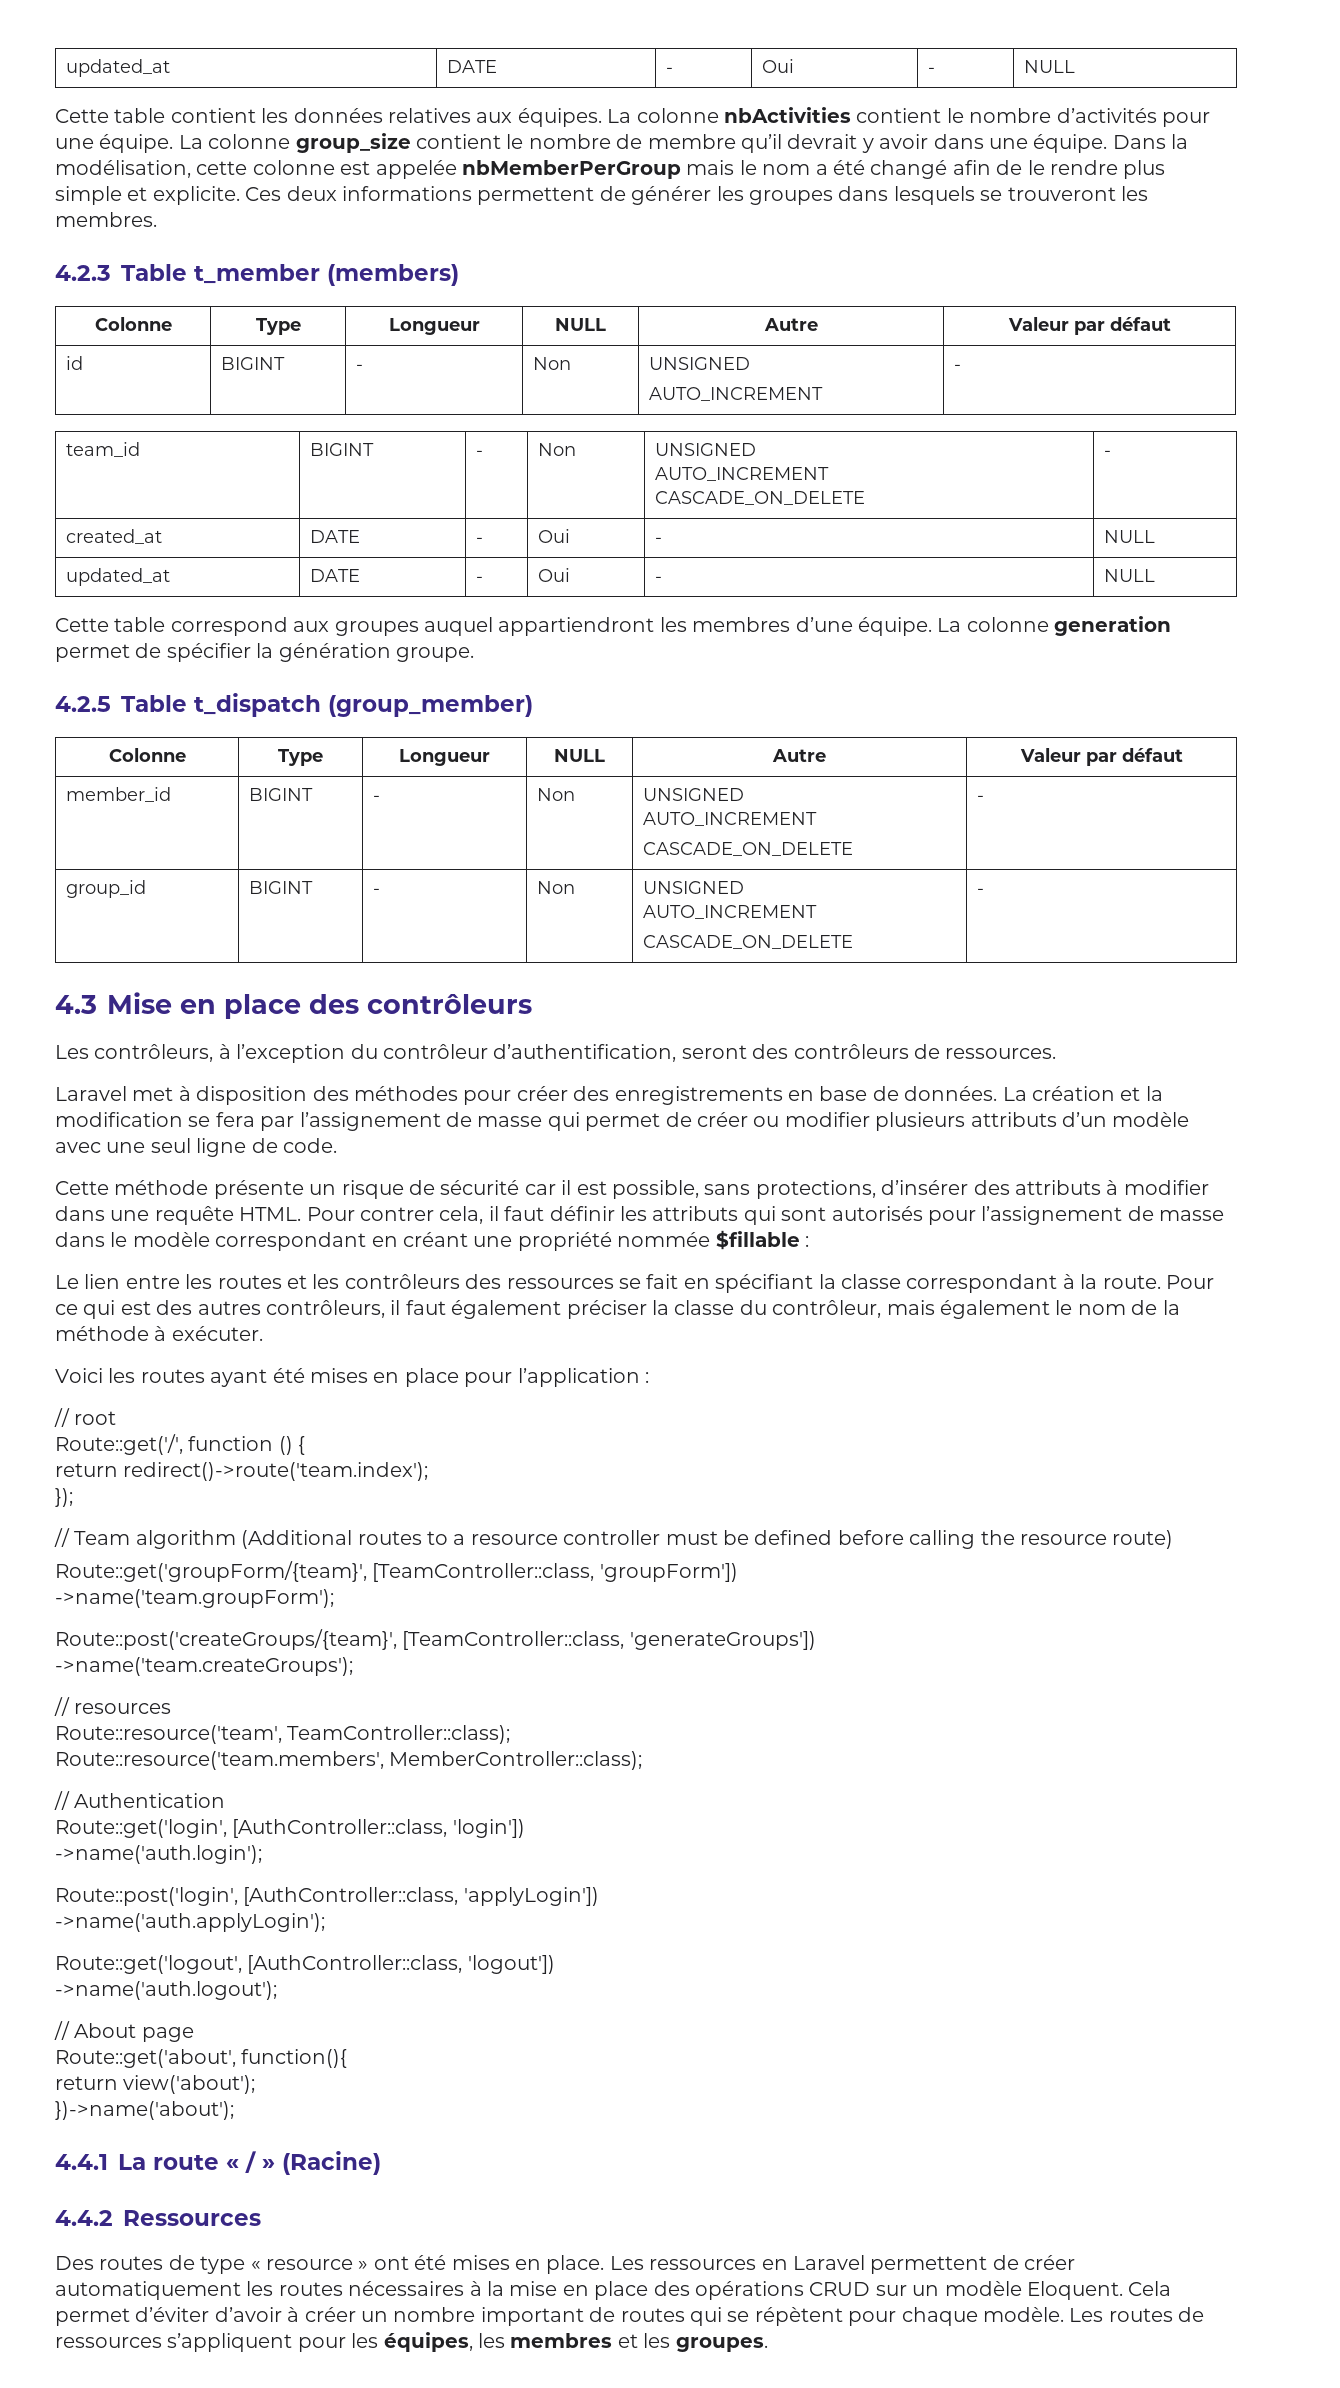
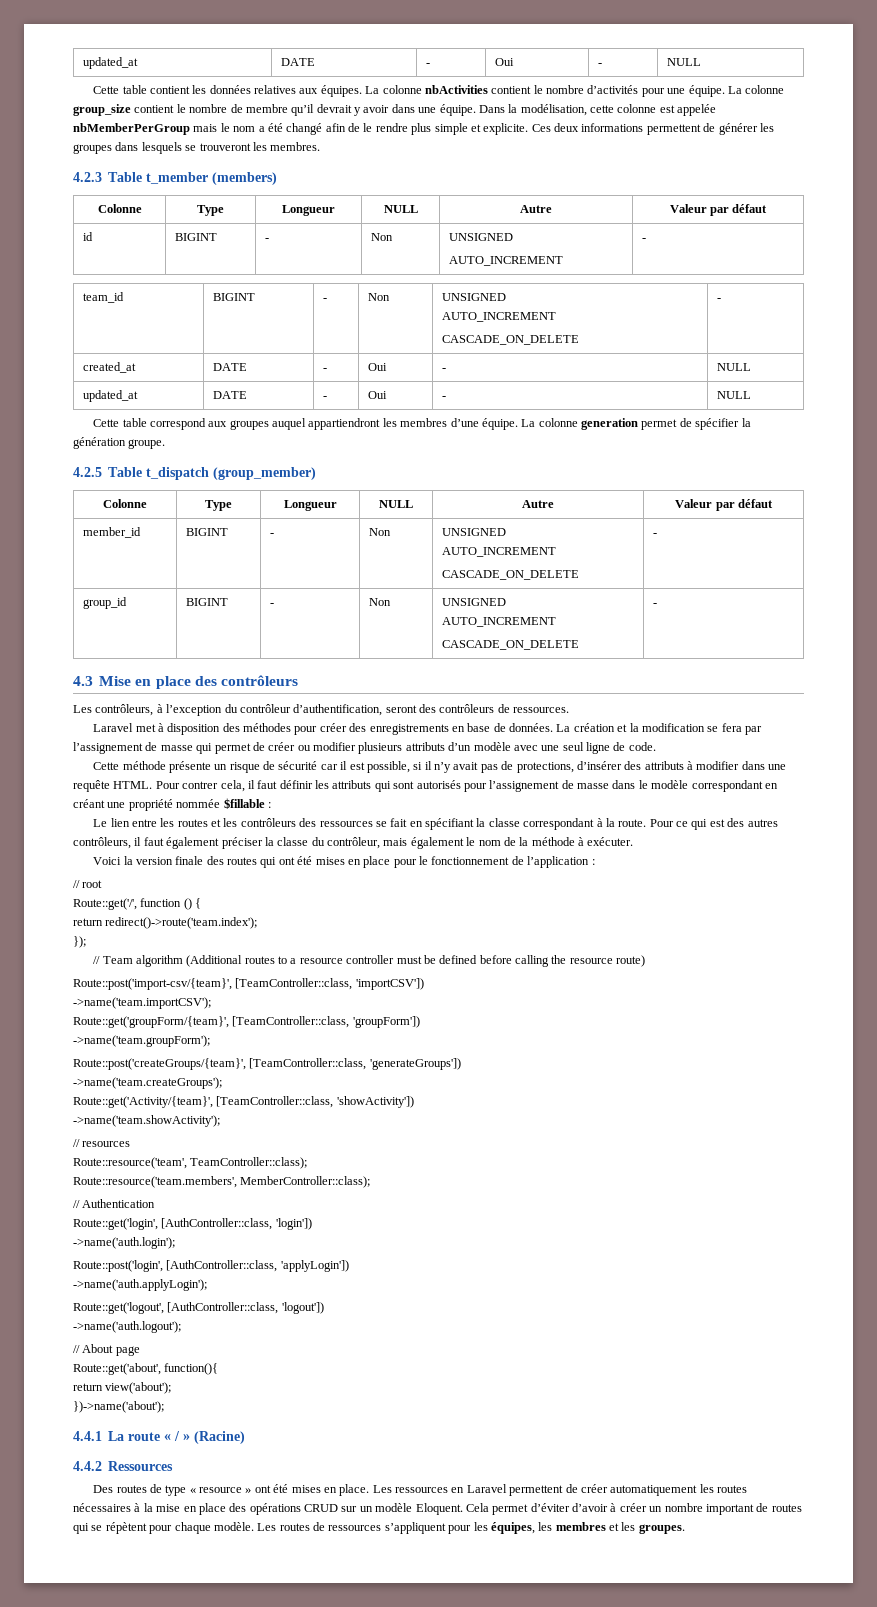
[704,1184,751,1195] sans -> [413,761,514,773] si il n’y avait pas de
[108,1368,268,1387] les routes ayant -> [123,856,295,868] la version finale des routes qui ont
(513, 1379) none -> [419,856,524,865] le fonctionnement de
(1174, 1539) none -> [73,978,424,990] [73,997,211,1009] // Route::post('import-csv/{team}', [TeamController::class, 'importCSV']) // ->name('team.importCSV');
(353, 1666) none -> [73,1096,414,1108] [73,1115,220,1127] // Route::get('Activity/{team}', [TeamController::class, 'showActivity']) // ->name('team.showActivity');

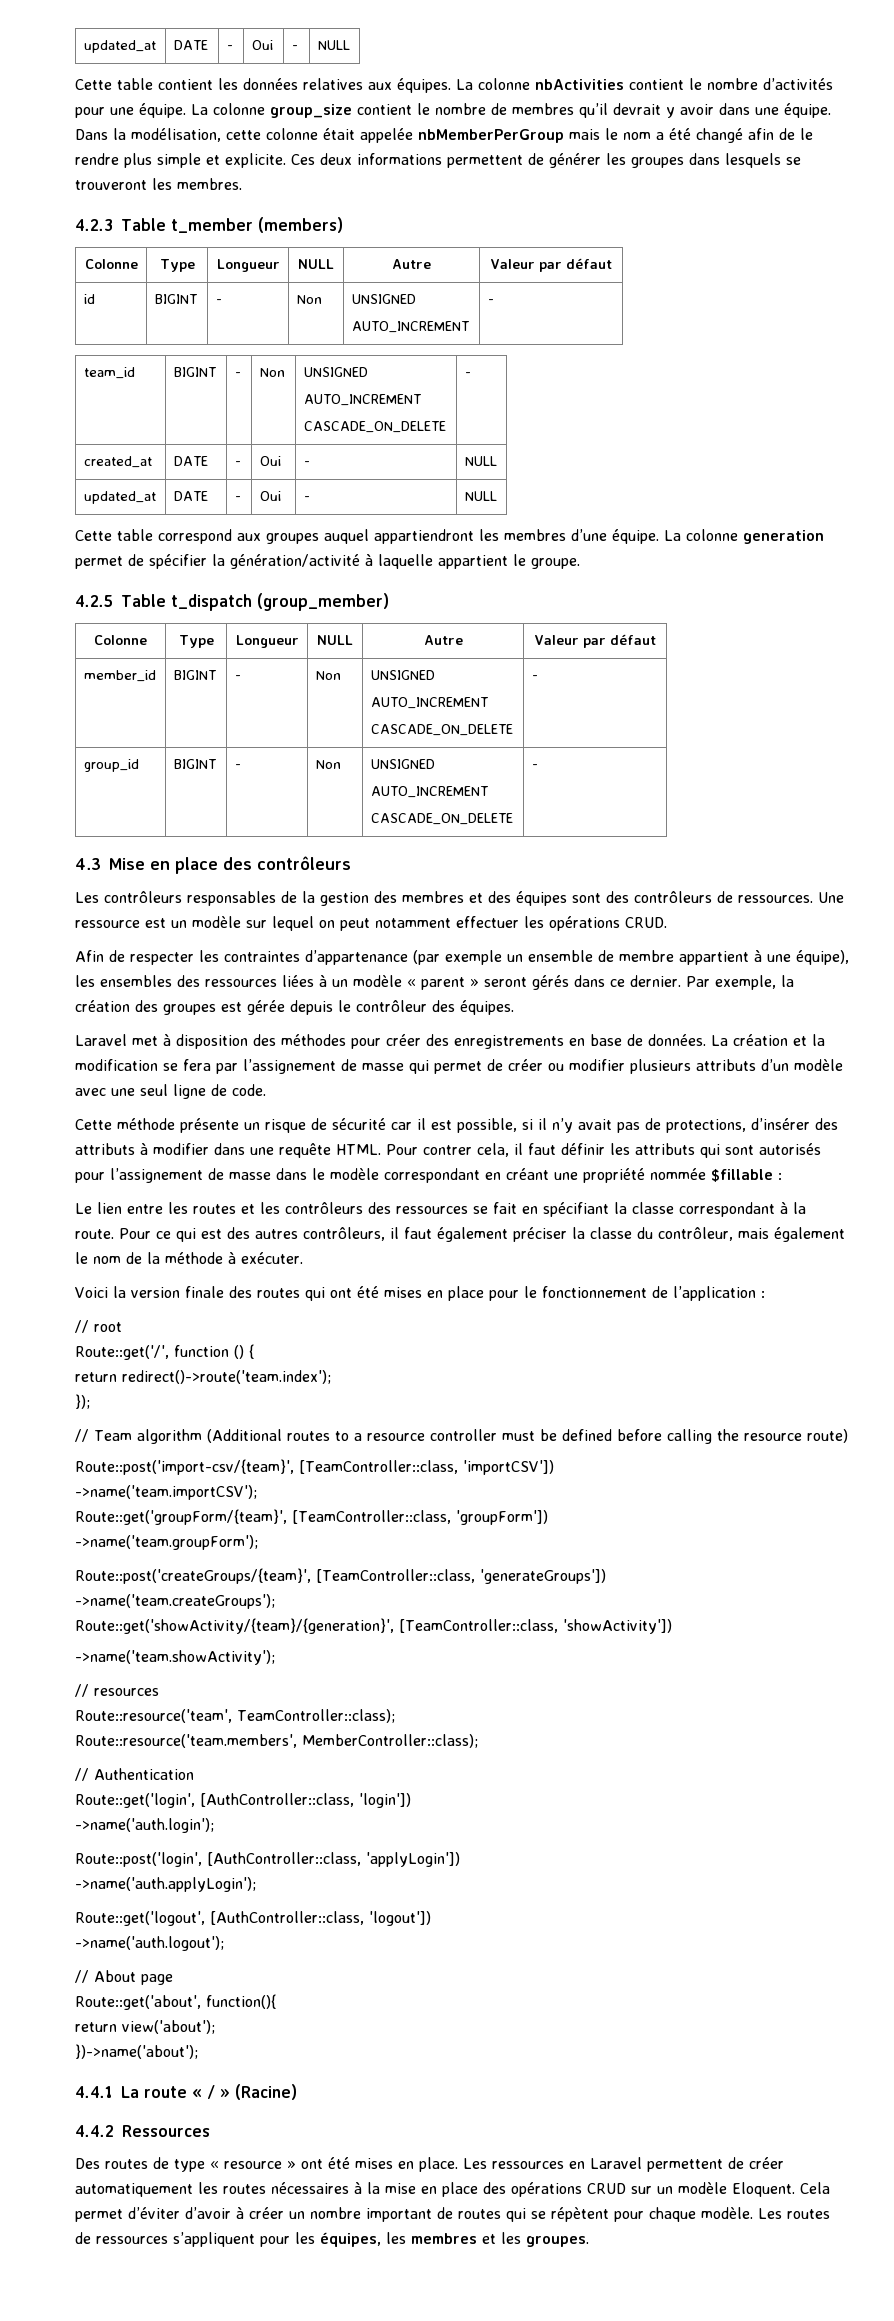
[245,104,288,113] membre -> [512,103,574,115] membres
[659,105,675,113] est -> [323,128,355,140] était
[73,437,126,449] génération -> [230,554,526,569] génération/activité à laquelle appartient le
[95,704,570,716] contrôleurs, à l’exception du contrôleur d’authentification, seront des contrôleurs de ressources. -> [104,891,844,906] [75,916,667,931] [75,950,849,965] [75,975,794,990] [75,1000,514,1015] contrôleurs responsables de la gestion des membres et des équipes sont des contrôleurs de ressources. Une ressource est un modèle sur lequel on peut notamment effectuer les opérations CRUD. // Afin de respecter les contraintes d’appartenance (par exemple un ensemble de membre appartient à une équipe), les ensembles des ressources liées à un modèle « parent » seront gérés dans ce dernier. Par exemple, la création des groupes est gérée depuis le contrôleur des équipes.
[73,1096,213,1108] Route::get('Activity/{team}', -> [75,1618,394,1634] Route::get('showActivity/{team}/{generation}',

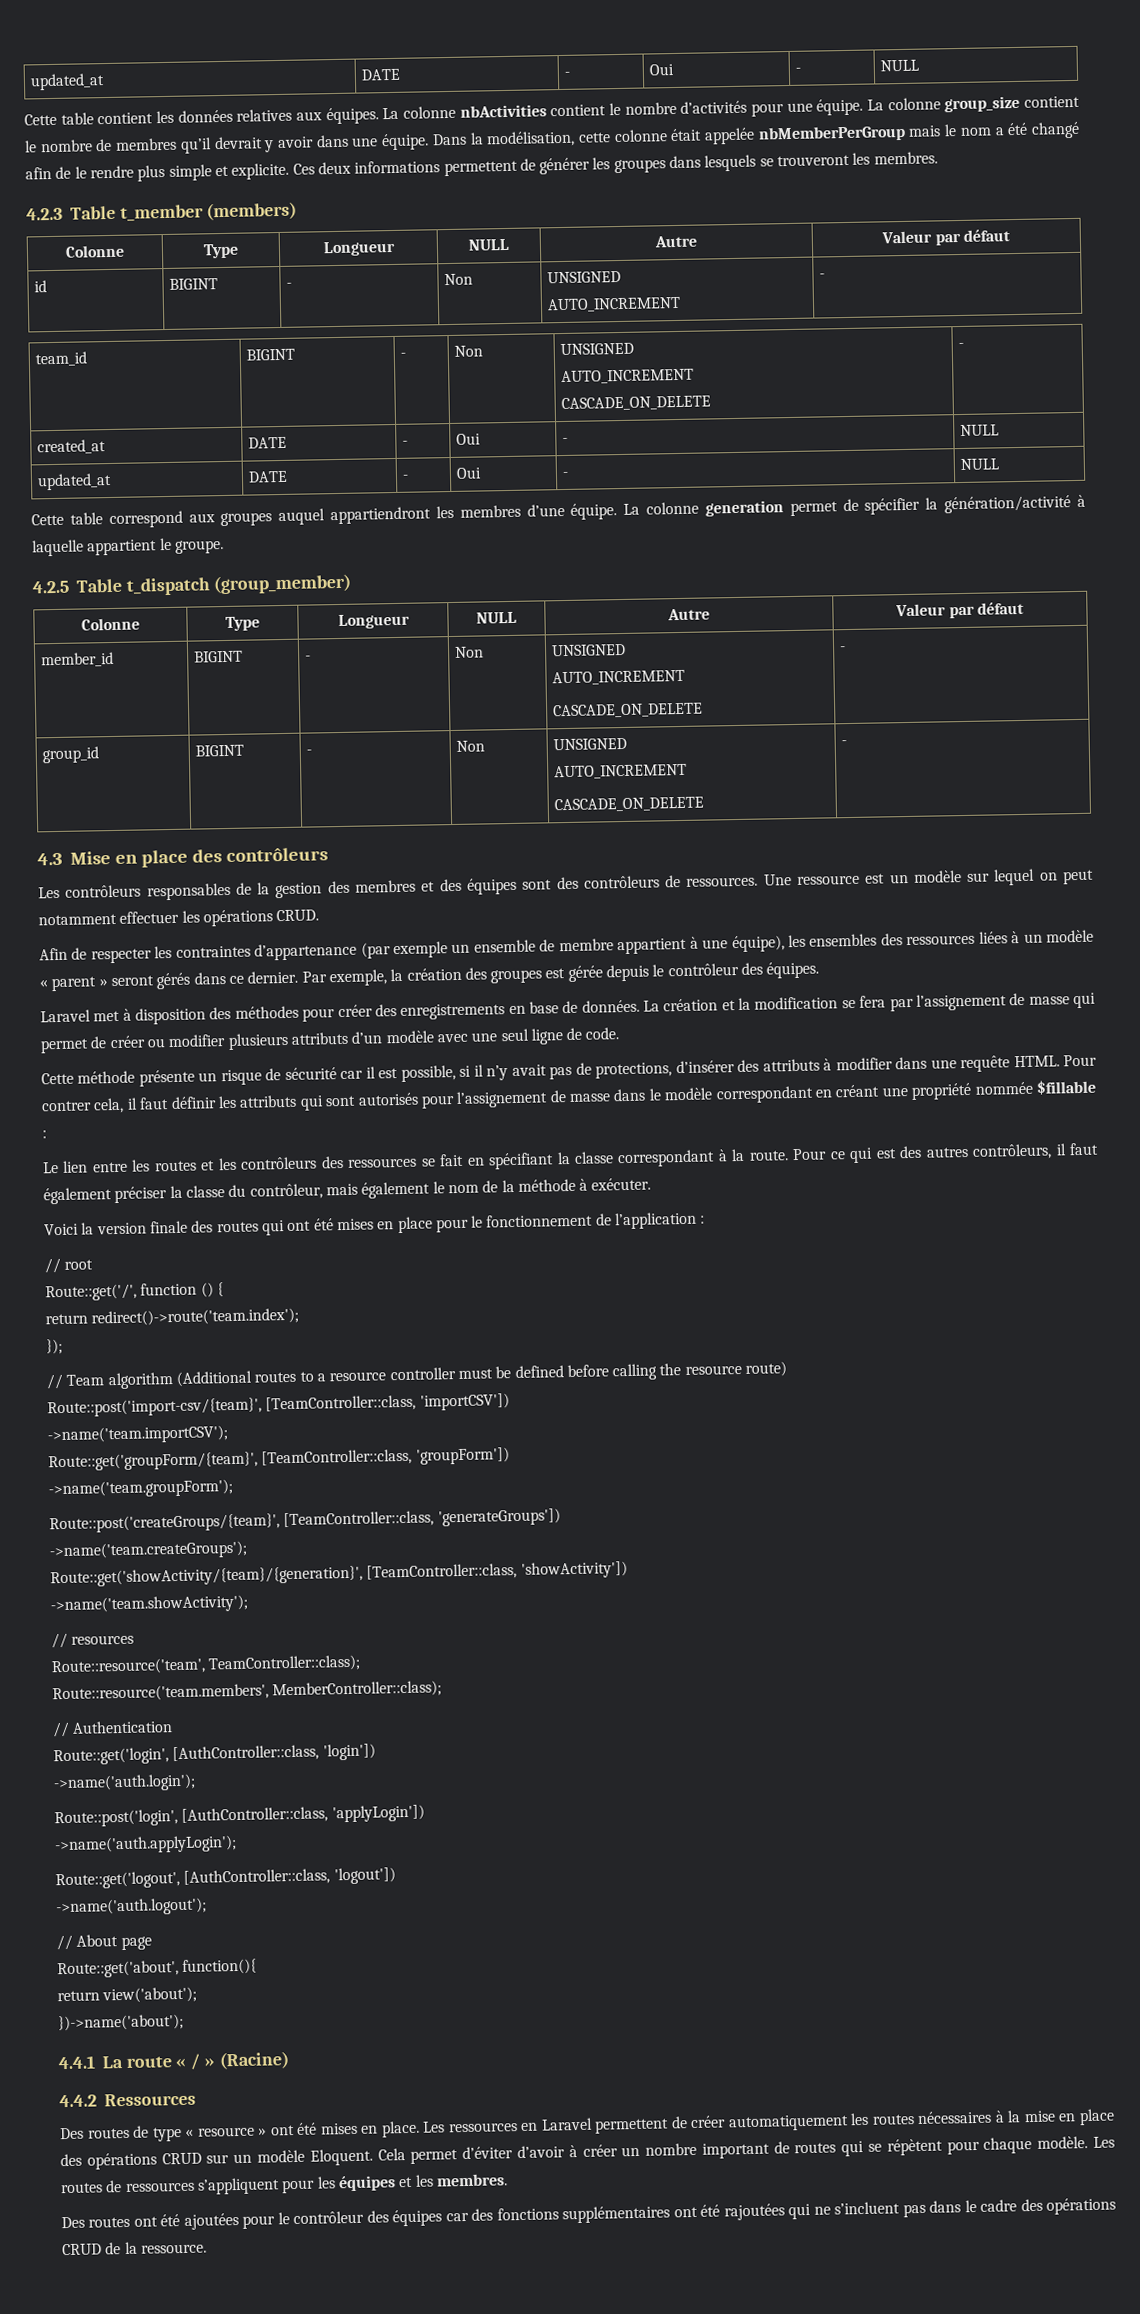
[320,2232,589,2247] équipes, les membres et les groupes. -> [337,2173,508,2192] [61,2197,1117,2230] [62,2241,207,2256] équipes et les membres. // Des routes ont été ajoutées pour le contrôleur des équipes car des fonctions supplémentaires ont été rajoutées qui ne s’incluent pas dans le cadre des opérations CRUD de la ressource.

